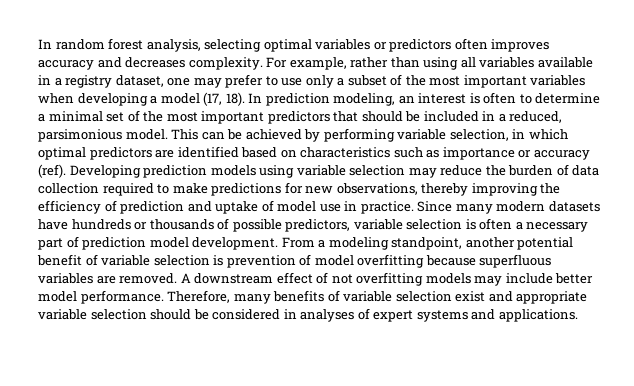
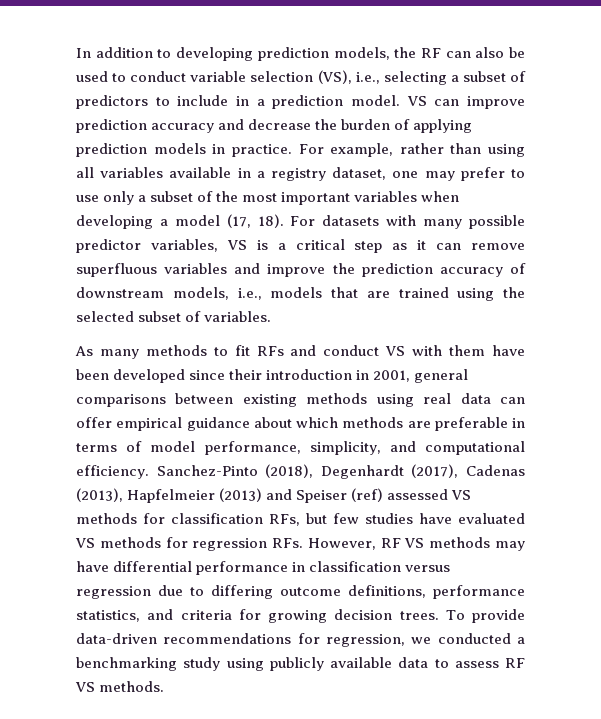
[38,38,550,52] [38,57,263,70] In random forest analysis, selecting optimal variables or predictors often improves accuracy and decreases complexity. -> [76,47,525,61] [76,70,527,85] [76,95,525,109] [76,119,473,133] [76,143,292,157] In addition to developing prediction models, the RF can also be used to conduct variable selection (VS), i.e., selecting a subset of predictors to include in a prediction model. VS can improve prediction accuracy and decrease the burden of applying prediction models in practice.
[248,92,601,106] [38,110,563,124] [38,128,568,142] [38,146,590,160] [38,164,600,178] [38,182,561,196] [38,200,600,214] [38,218,589,232] [38,236,574,250] [37,254,552,268] [38,272,594,286] [38,290,588,304] [38,308,578,322] In prediction modeling, an interest is often to determine a minimal set of the most important predictors that should be included in a reduced, parsimonious model. This can be achieved by performing variable selection, in which optimal predictors are identified based on characteristics such as importance or accuracy (ref). Developing prediction models using variable selection may reduce the burden of data collection required to make predictions for new observations, thereby improving the efficiency of prediction and uptake of model use in practice. Since many modern datasets have hundreds or thousands of possible predictors, variable selection is often a necessary part of prediction model development. From a modeling standpoint, another potential benefit of variable selection is prevention of model overfitting because superfluous variables are removed. A downstream effect of not overfitting models may include better model performance. Therefore, many benefits of variable selection exist and appropriate variable selection should be considered in analyses of expert systems and applications. -> [290,215,525,229] [76,239,525,253] [76,263,527,277] [76,287,525,301] [76,311,272,322] [75,345,526,359] [76,369,469,383] [76,393,526,407] [76,417,525,431] [76,441,525,455] [76,464,525,479] [76,488,472,503] [76,513,525,526] [75,537,525,551] [76,561,451,575] [76,585,525,599] [76,609,525,623] [76,633,525,647] [76,657,525,671] [75,681,165,692] For datasets with many possible predictor variables, VS is a critical step as it can remove superfluous variables and improve the prediction accuracy of downstream models, i.e., models that are trained using the selected subset of variables. // As many methods to fit RFs and conduct VS with them have been developed since their introduction in 2001, general comparisons between existing methods using real data can offer empirical guidance about which methods are preferable in terms of model performance, simplicity, and computational efficiency. Sanchez-Pinto (2018), Degenhardt (2017), Cadenas (2013), Hapfelmeier (2013) and Speiser (ref) assessed VS methods for classification RFs, but few studies have evaluated VS methods for regression RFs. However, RF VS methods may have differential performance in classification versus regression due to differing outcome definitions, performance statistics, and criteria for growing decision trees. To provide data-driven recommendations for regression, we conducted a benchmarking study using publicly available data to assess RF VS methods.

